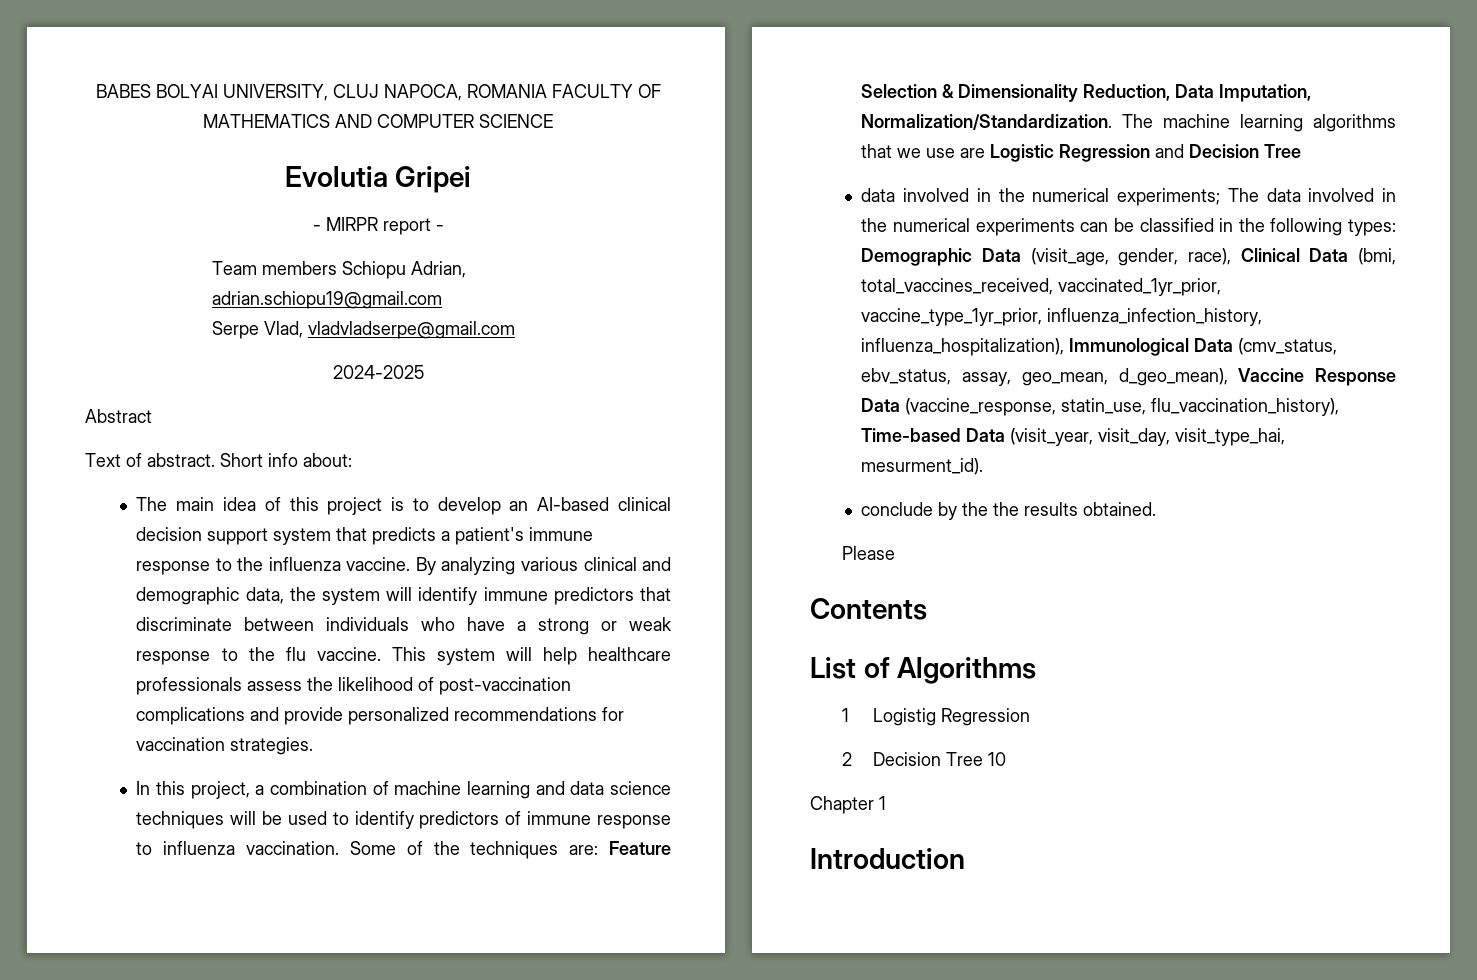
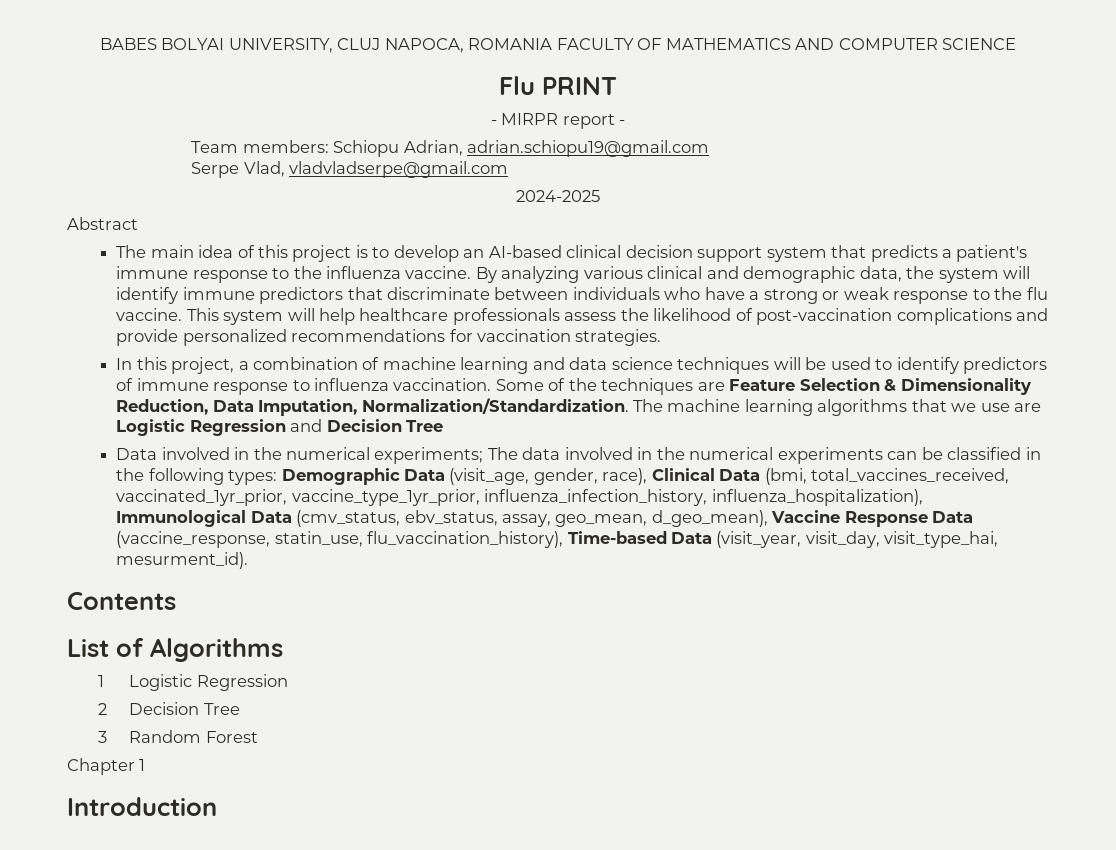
[284,166,472,193] Evolutia Gripei -> [499,76,617,95] Flu PRINT
[261,261,337,275] members -> [242,140,329,153] members:
[85,453,352,467] // Text of abstract. Short info about: -> (138, 223) none
[569,845,599,855] are: -> [697,382,725,391] are
[861,188,896,202] data -> [116,448,158,460] Data
[861,502,1157,520] [841,546,895,560] // conclude by the the results obtained. // Please -> (249, 560) none
[873,708,937,726] Logistig -> [129,674,193,691] Logistic
[988,752,1007,766] 10 -> [98,730,258,743] // 3 Random Forest

